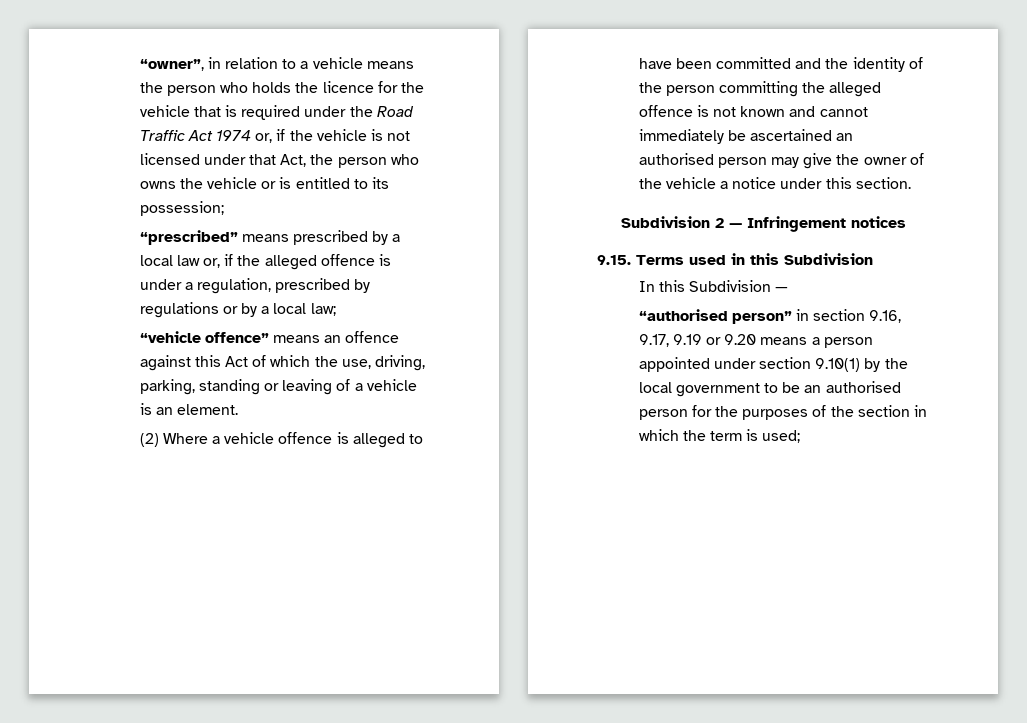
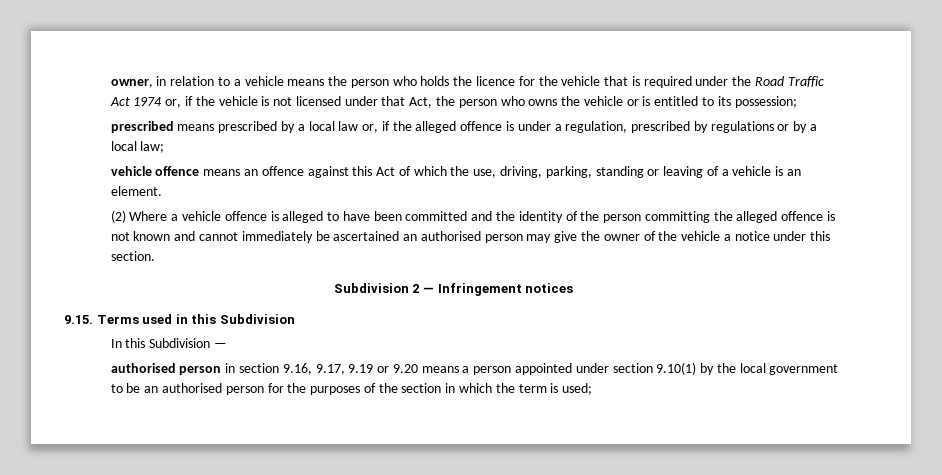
[139,59,204,71] “owner”, -> [110,79,153,88] owner,
[139,230,238,245] “prescribed” -> [110,121,174,133] prescribed
[139,331,269,343] “vehicle offence” -> [110,166,200,176] vehicle offence
[638,309,792,324] “authorised person” -> [110,363,222,375] authorised person

